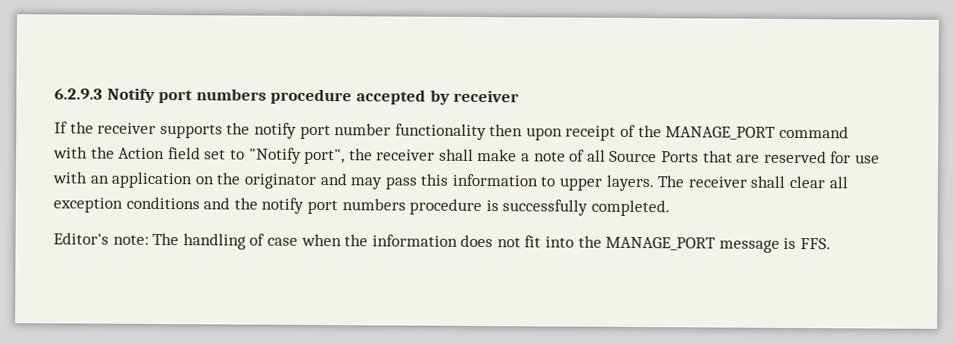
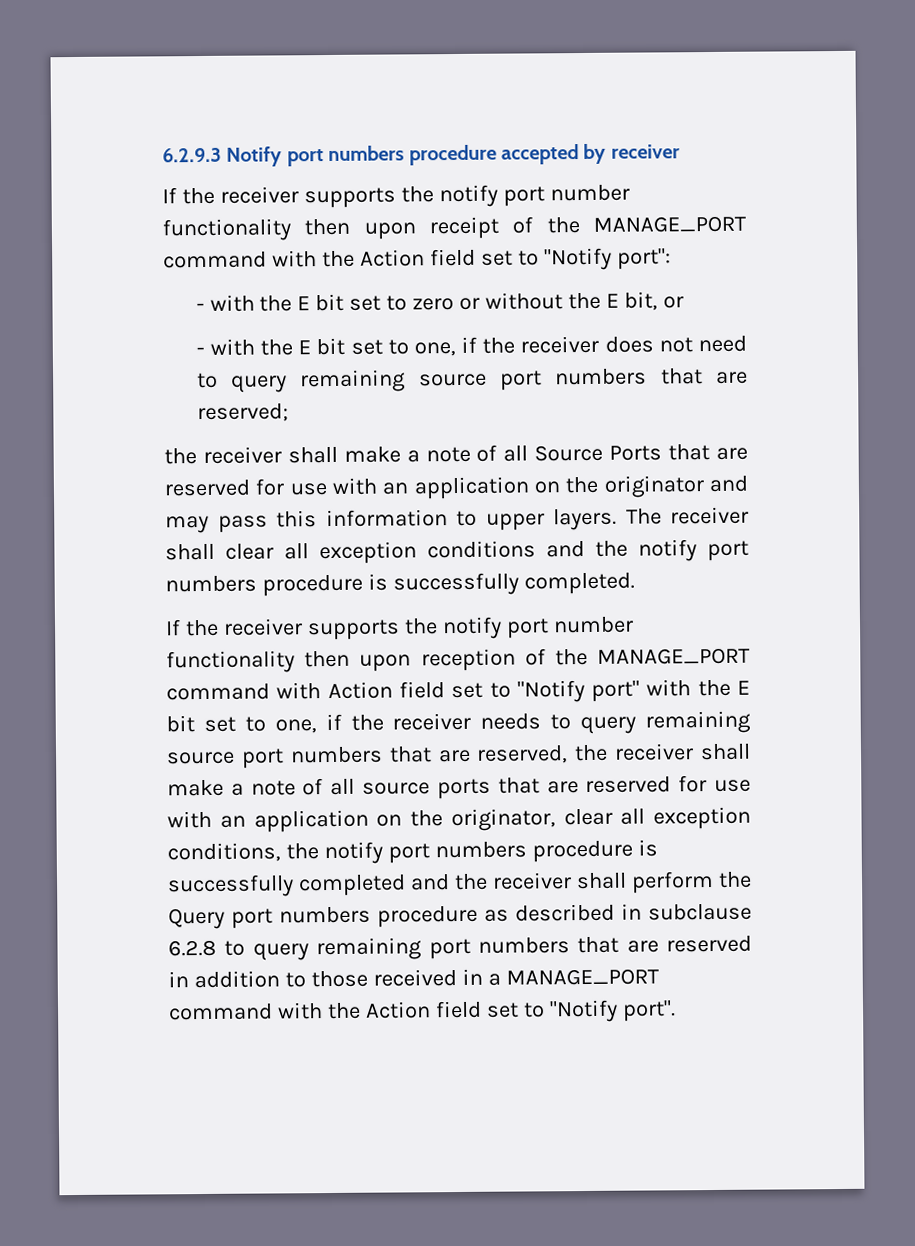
[304,148,346,165] port", -> [616,248,671,270] [195,291,684,312] [195,335,747,357] [196,368,748,393] [196,403,289,423] port": // - with the E bit set to zero or without the E bit, or // - with the E bit set to one, if the receiver does not need to query remaining source port numbers that are reserved; //
[53,232,832,253] Editor's note: The handling of case when the information does not fit into the MANAGE_PORT message is FFS. -> [165,616,634,641] [166,647,750,674] [166,679,750,703] [166,710,751,735] [167,743,751,769] [167,775,751,800] [167,806,751,833] [167,839,658,865] [167,871,752,898] [168,903,752,930] [168,935,752,961] [168,968,659,989] [168,999,676,1023] If the receiver supports the notify port number functionality then upon reception of the MANAGE_PORT command with Action field set to "Notify port" with the E bit set to one, if the receiver needs to query remaining source port numbers that are reserved, the receiver shall make a note of all source ports that are reserved for use with an application on the originator, clear all exception conditions, the notify port numbers procedure is successfully completed and the receiver shall perform the Query port numbers procedure as described in subclause 6.2.8 to query remaining port numbers that are reserved in addition to those received in a MANAGE_PORT command with the Action field set to "Notify port".

